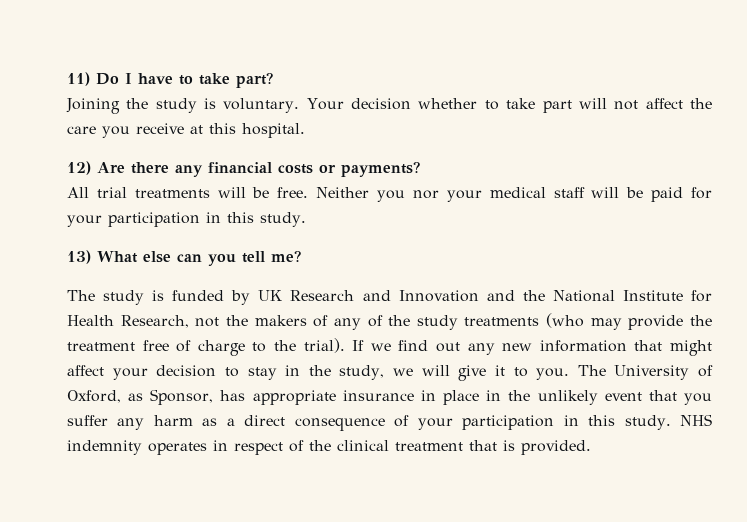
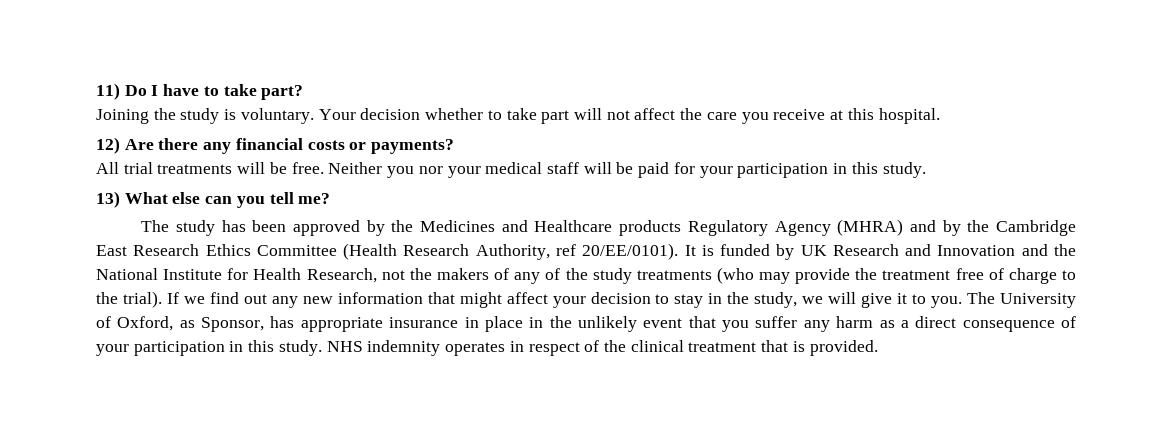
(145, 297) none -> [221,219,1076,236] [96,243,696,260] has been approved by the Medicines and Healthcare products Regulatory Agency (MHRA) and by the Cambridge East Research Ethics Committee (Health Research Authority, ref 20/EE/0101). It

